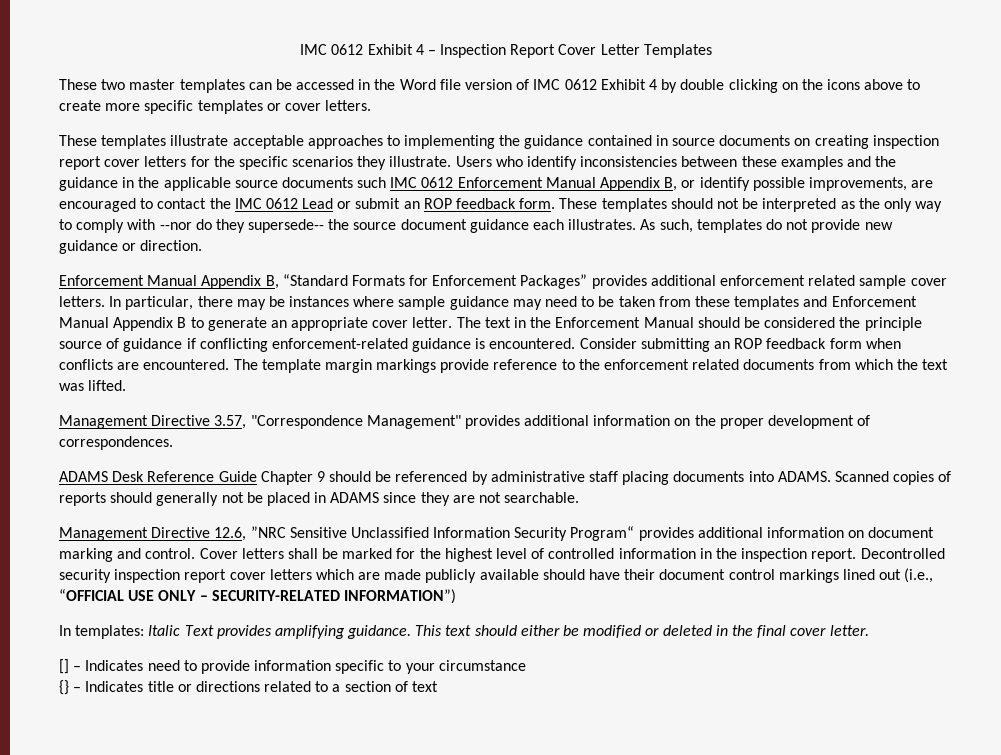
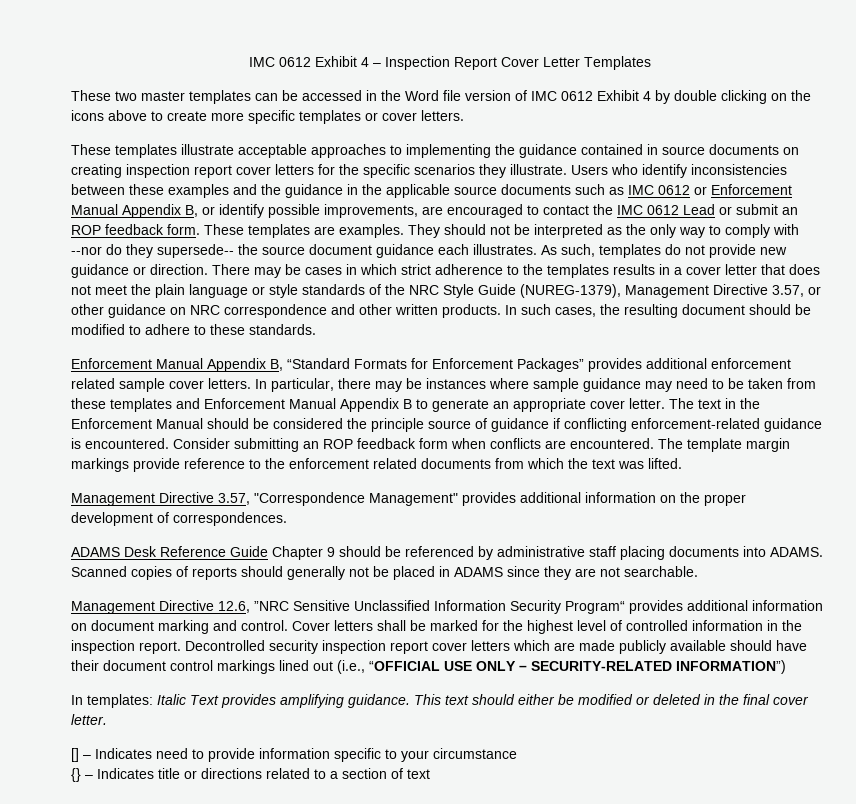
[390,177,454,188] IMC 0612 -> [609,185,707,195] as IMC 0612 or
(667, 205) none -> [314,224,440,238] are examples. They
(203, 245) none -> [212,264,820,278] [71,284,821,298] [71,304,811,318] [71,324,316,335] There may be cases in which strict adherence to the templates results in a cover letter that does not meet the plain language or style standards of the NRC Style Guide (NUREG-1379), Management Directive 3.57, or other guidance on NRC correspondence and other written products. In such cases, the resulting document should be modified to adhere to these standards.

